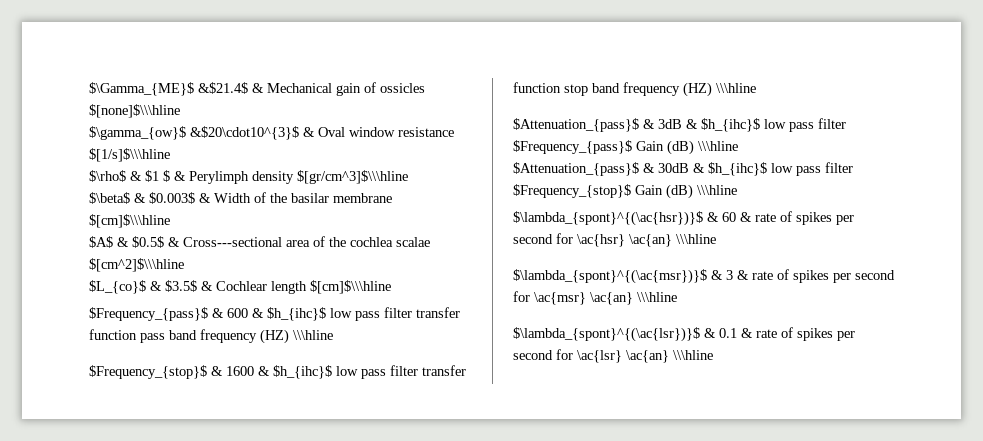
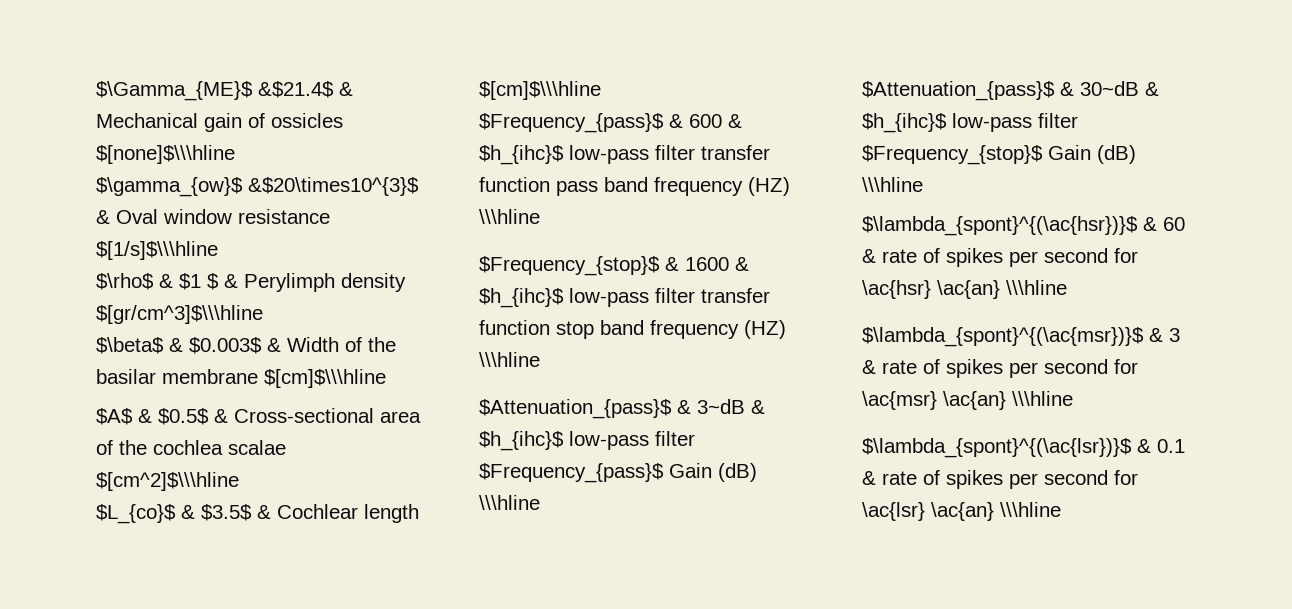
[190,126,299,140] &$20\cdot10^{3}$ -> [248,177,419,196] &$20\times10^{3}$
[183,237,282,247] Cross---sectional -> [234,408,374,423] Cross-sectional
[330,308,380,321] low pass -> [569,145,649,164] low-pass
[336,366,386,379] low pass -> [569,288,649,307] low-pass
[658,118,814,132] 3dB & $h_{ihc}$ low pass -> [697,399,765,414] [479,431,649,451] 3~dB & $h_{ihc}$ low-pass
[658,162,821,176] 30dB & $h_{ihc}$ low pass -> [1080,81,1159,96] [862,113,1032,133] 30~dB & $h_{ihc}$ low-pass

